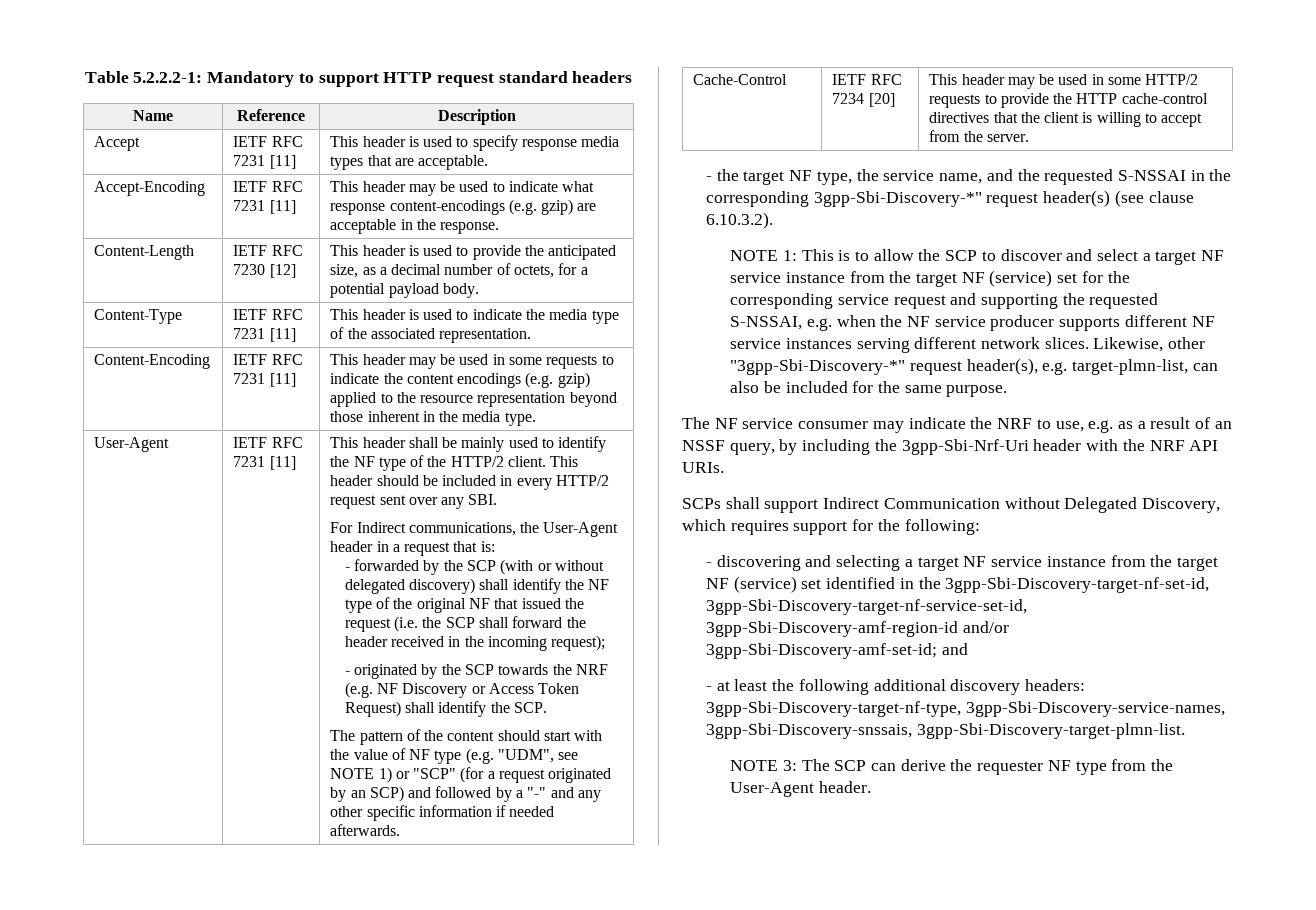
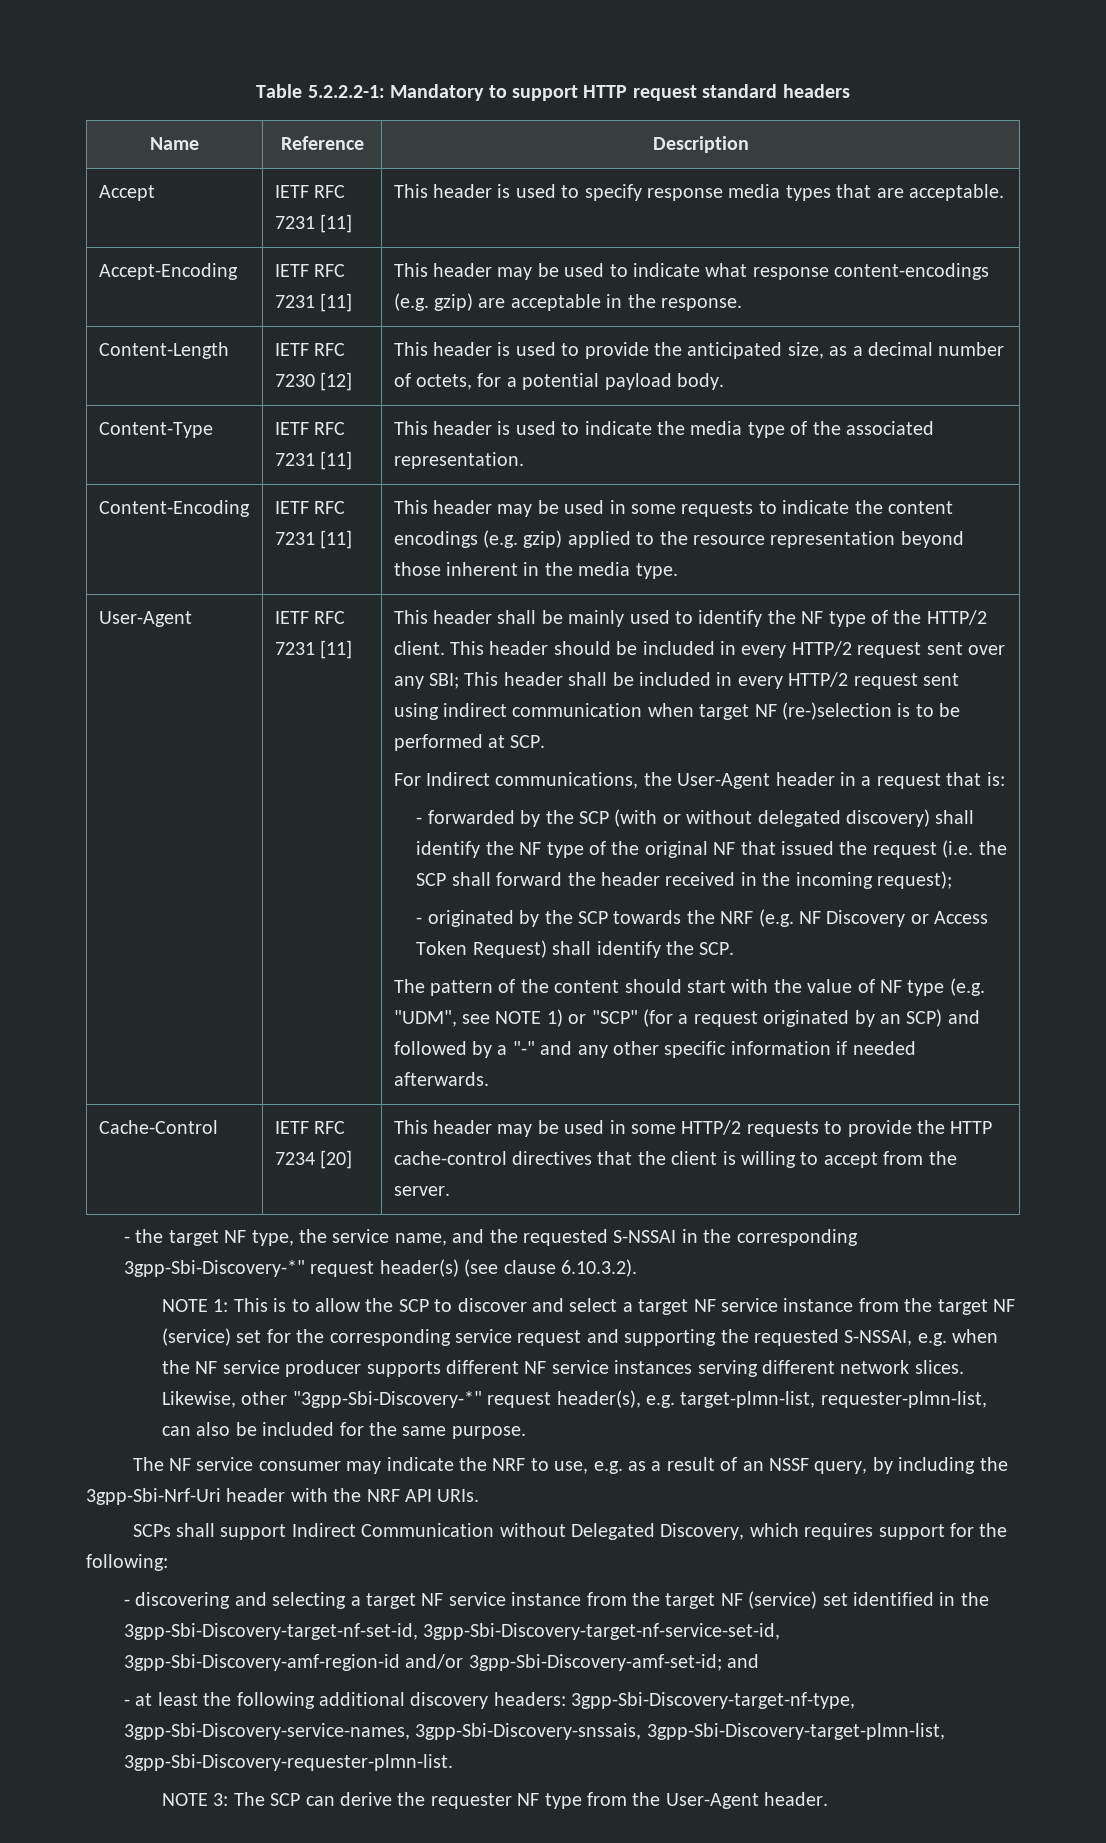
[468,494,498,505] SBI. -> [428,672,959,689] [393,702,961,720] [393,734,546,751] SBI; This header shall be included in every HTTP/2 request sent using indirect communication when target NF (re-)selection is to be performed at SCP.
(1188, 367) none -> [820,1391,987,1408] requester-plmn-list,
[916,723,1185,739] 3gpp-Sbi-Discovery-target-plmn-list. -> [646,1723,945,1740] [124,1754,454,1771] 3gpp-Sbi-Discovery-target-plmn-list, 3gpp-Sbi-Discovery-requester-plmn-list.

